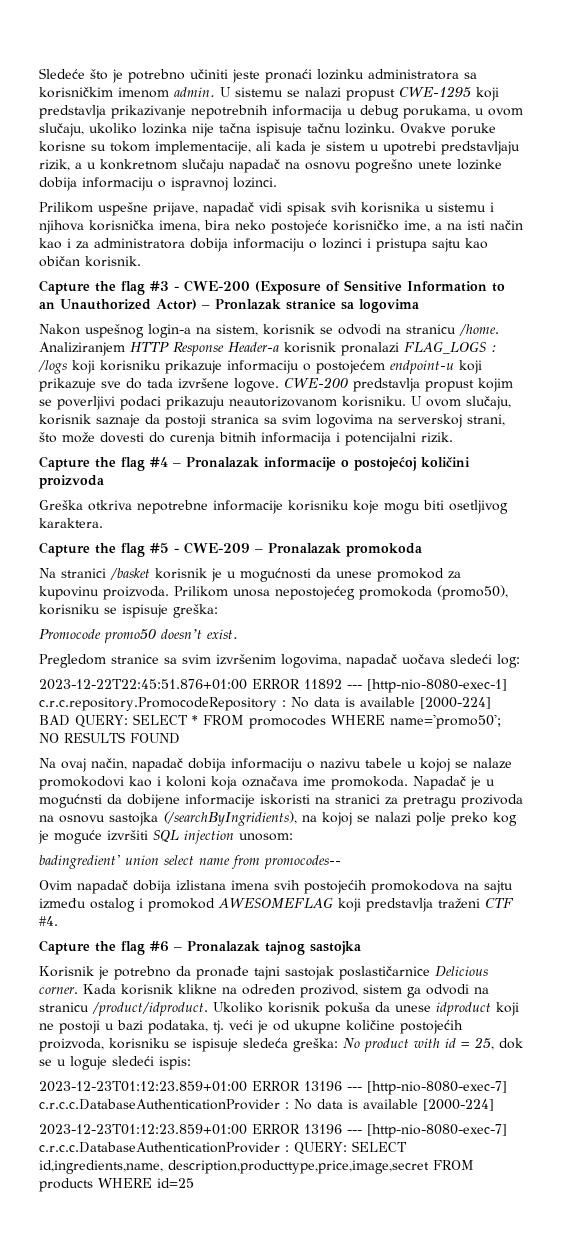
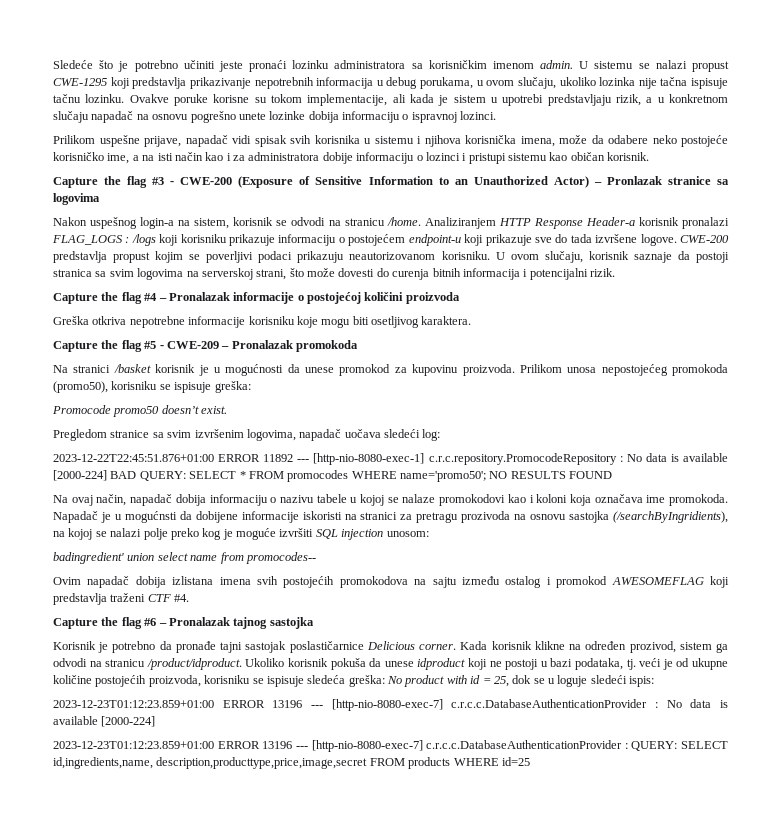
[204,220,230,230] bira -> [559,135,648,144] može da odabere
[190,238,228,252] dobija -> [322,152,353,164] dobije
[376,238,461,252] pristupa sajtu -> [468,153,547,164] pristupi sistemu

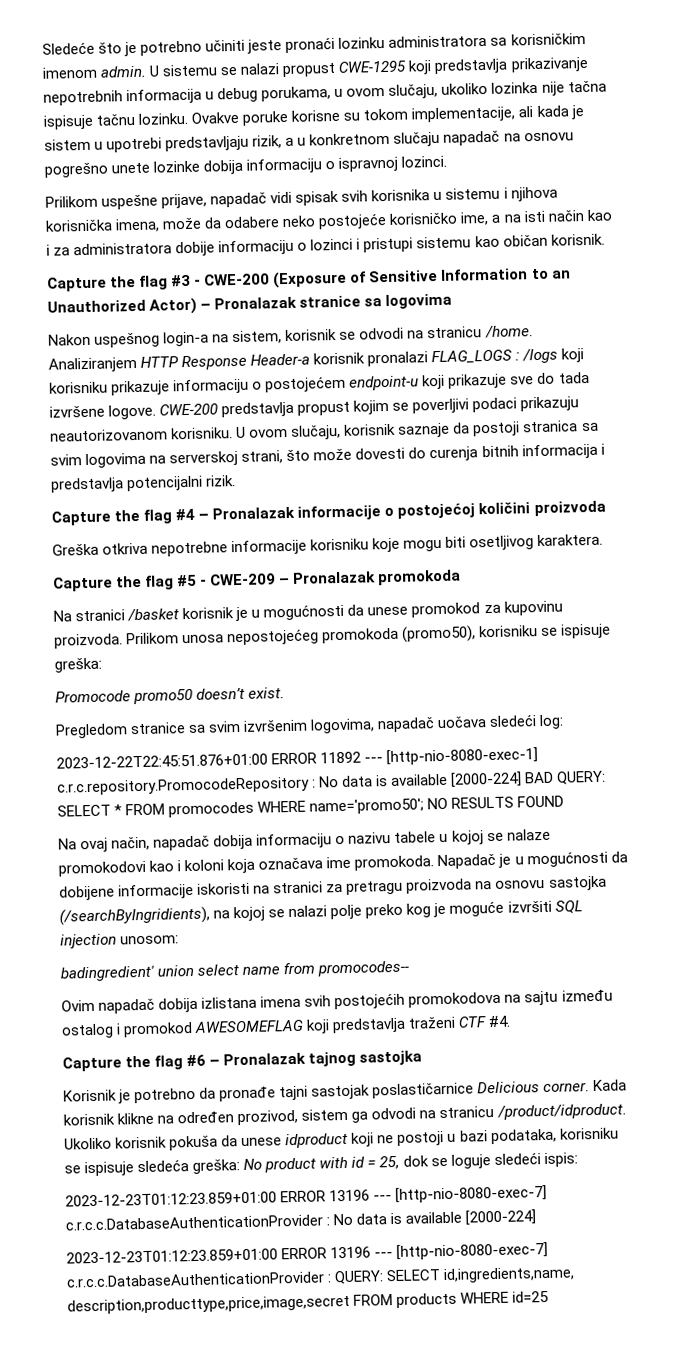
[606,176,662,185] Pronlazak -> [214,296,298,310] Pronalazak
(528, 273) none -> [51,477,124,493] predstavlja
[124,511,177,523] mogućnsti -> [526,850,608,868] mogućnosti
[461,511,511,523] prozivoda -> [406,878,473,894] proizvoda
[626,658,729,670] [53,675,201,687] tj. veći je od ukupne količine postojećih proizvoda, -> (557, 1136) none
[548,678,555,684] u -> (448, 1162) none

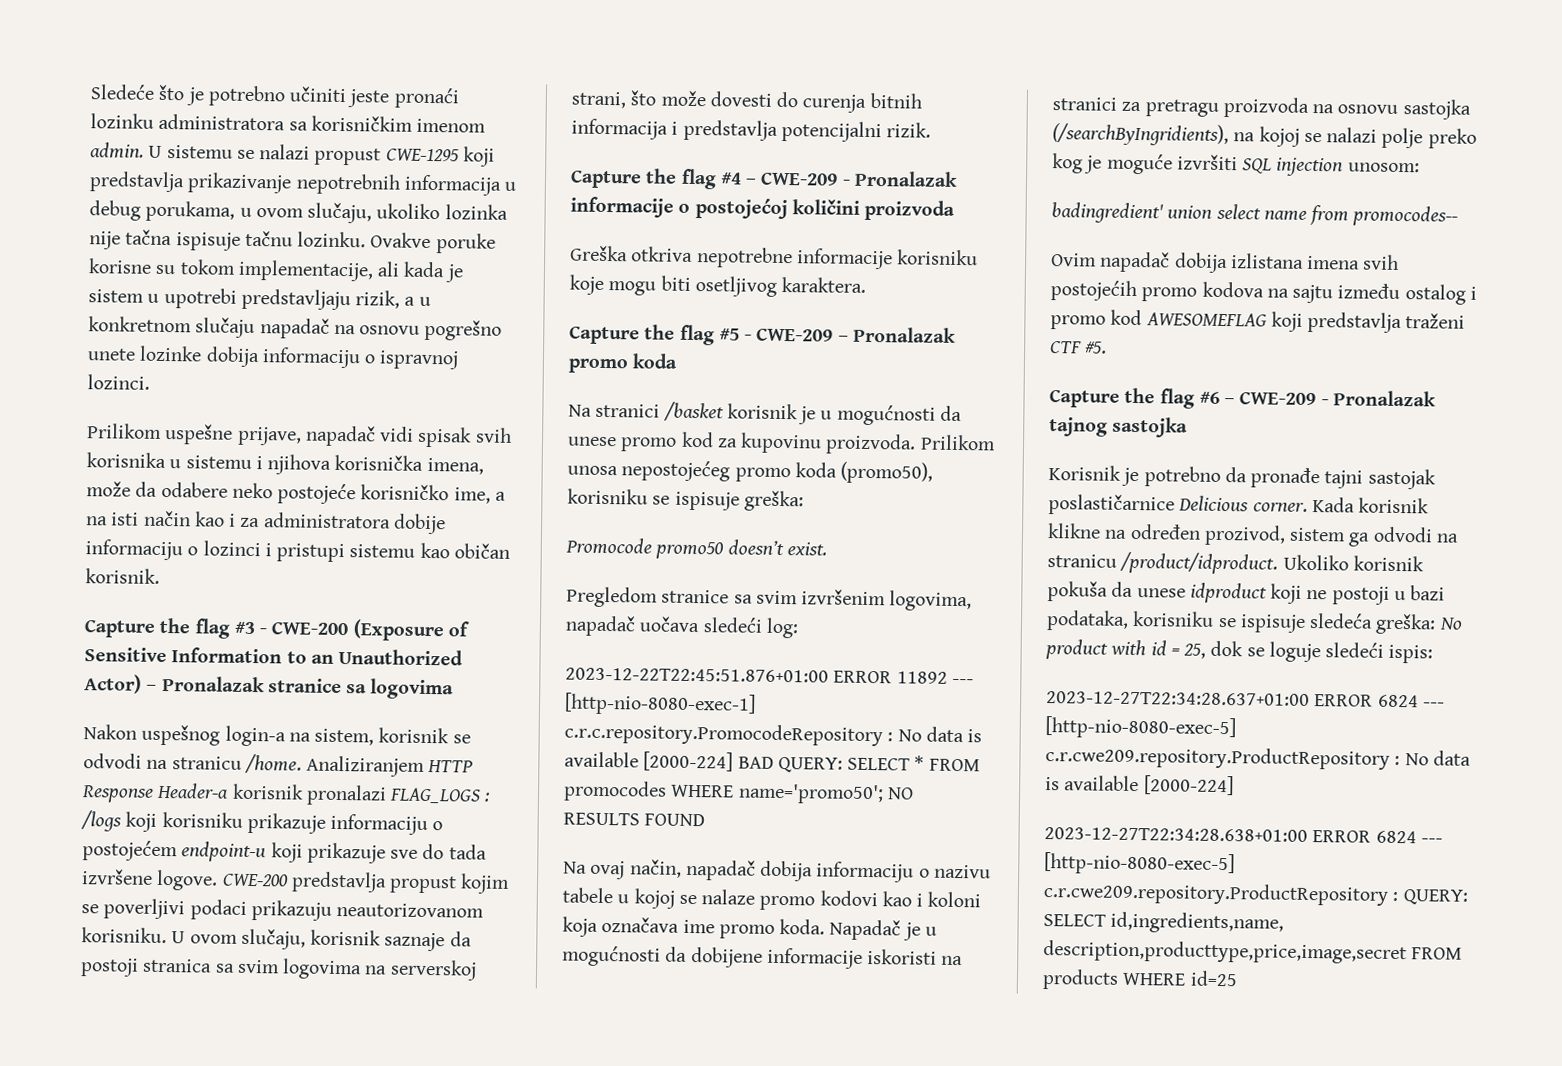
(210, 516) none -> [760,171,851,186] CWE-209 -
[377,569,462,586] promokoda -> [568,353,679,374] promo koda
[411,602,481,618] promokod -> [620,431,714,452] promo kod
[322,627,400,644] promokoda -> [734,462,837,483] promo koda
[58,860,146,877] promokodovi -> [759,890,878,911] promo kodovi
[354,855,435,871] promokoda. -> [718,919,826,939] promo koda.
[408,991,502,1008] promokodova -> [1141,281,1264,302] promo kodova
[123,1021,194,1038] promokod -> [1050,309,1143,330] promo kod
[488,1015,512,1028] #4. -> [1085,341,1108,354] #5.
(221, 1062) none -> [1239,391,1329,406] CWE-209 -
[65,1184,548,1207] [65,1214,323,1231] 2023-12-23T01:12:23.859+01:00 ERROR 13196 --- [http-nio-8080-exec-7] c.r.c.c.DatabaseAuthenticationProvider -> [1046,691,1445,708] [1045,716,1236,740] [1045,746,1390,770] 2023-12-27T22:34:28.637+01:00 ERROR 6824 --- [http-nio-8080-exec-5] c.r.cwe209.repository.ProductRepository
[66,1241,549,1264] [66,1271,325,1288] 2023-12-23T01:12:23.859+01:00 ERROR 13196 --- [http-nio-8080-exec-7] c.r.c.c.DatabaseAuthenticationProvider -> [1044,827,1443,844] [1044,852,1235,876] [1043,882,1389,906] 2023-12-27T22:34:28.638+01:00 ERROR 6824 --- [http-nio-8080-exec-5] c.r.cwe209.repository.ProductRepository

